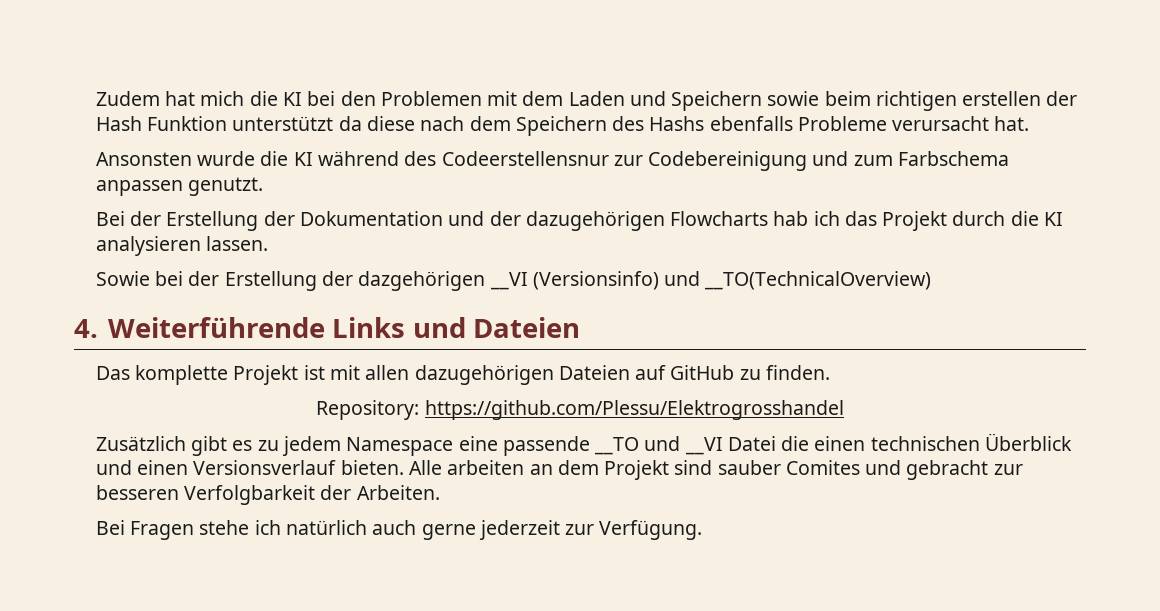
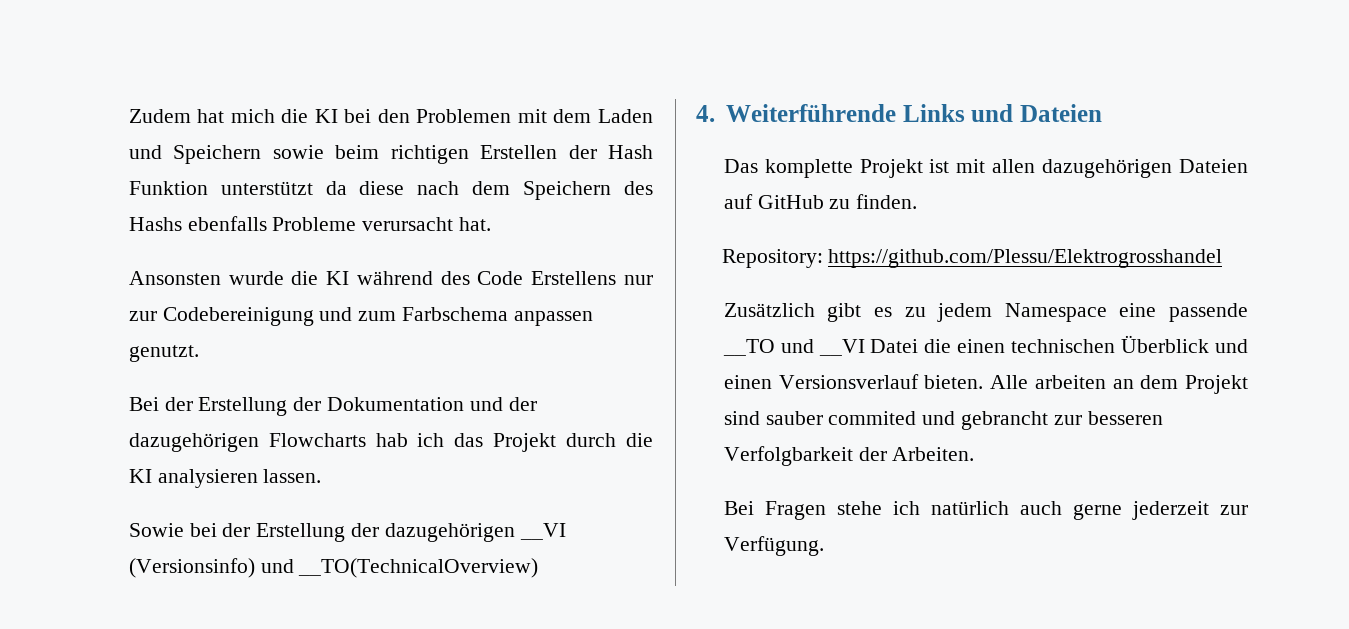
[962,91,1042,106] erstellen -> [480,145,558,159] Erstellen
[441,151,609,166] Codeerstellensnur -> [477,271,653,285] Code Erstellens nur
[358,271,486,291] dazgehörigen -> [384,523,515,542] dazugehörigen
[785,460,989,480] Comites und gebracht -> [828,411,1048,430] commited und gebrancht

